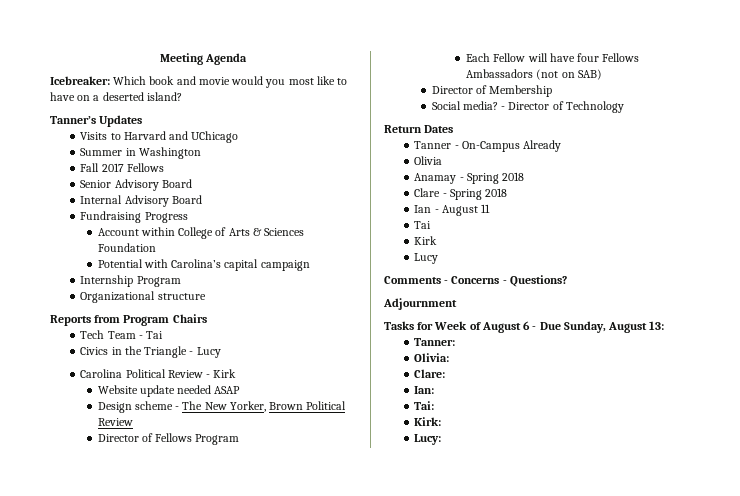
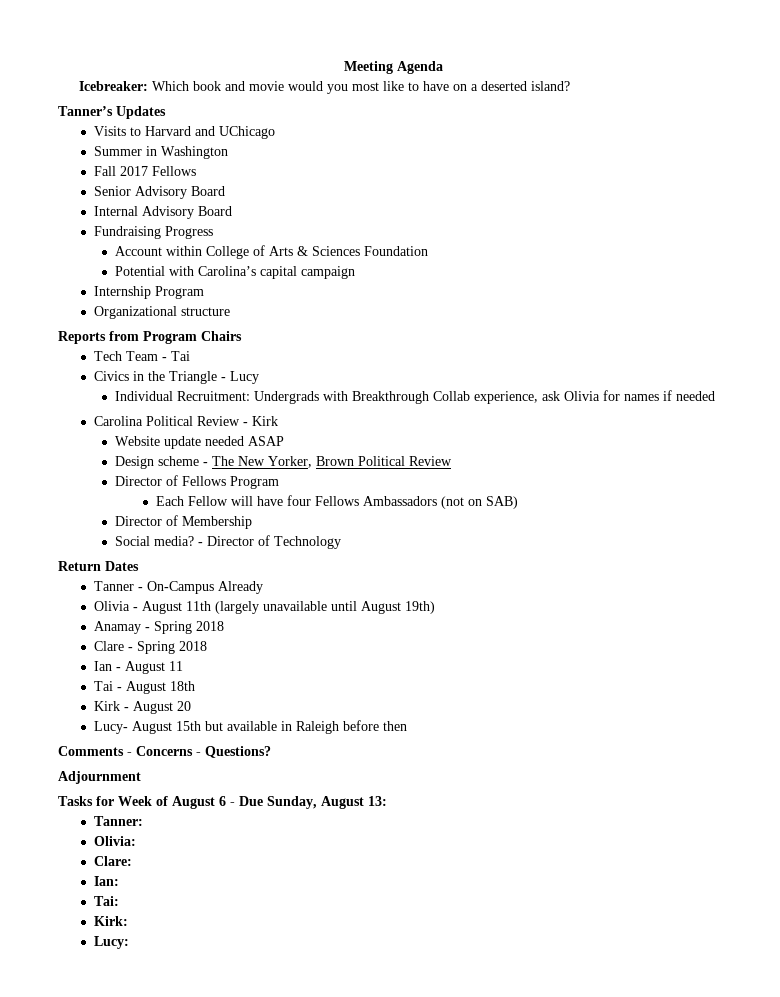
(221, 352) none -> [114,390,715,404] // Individual Recruitment: Undergrads with Breakthrough Collab experience, ask Olivia for names if needed
(443, 160) none -> [133,601,436,614] - August 11th (largely unavailable until August 19th)
[414,236,438,245] [414,253,439,264] // Kirk // Lucy -> [117,681,196,694] [94,701,192,714] [94,720,408,734] - August 18th // Kirk - August 20 // Lucy- August 15th but available in Raleigh before then

